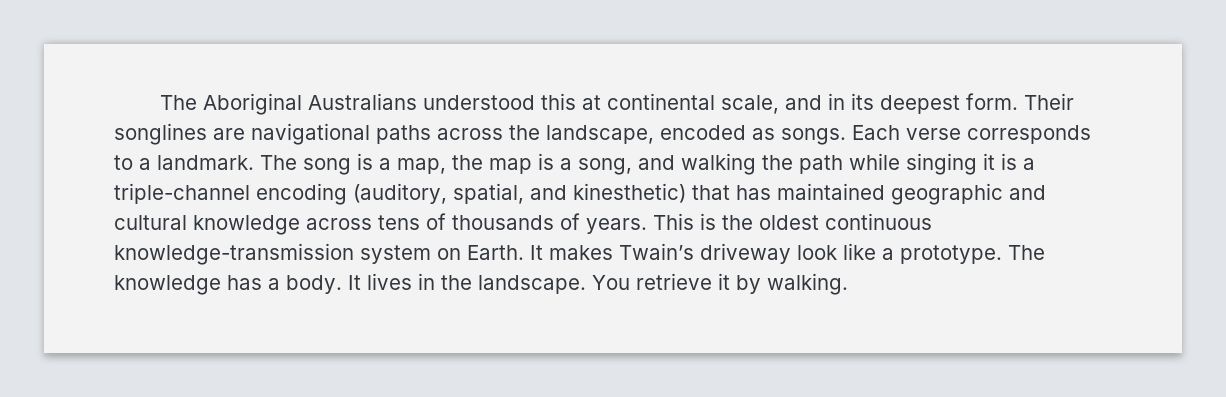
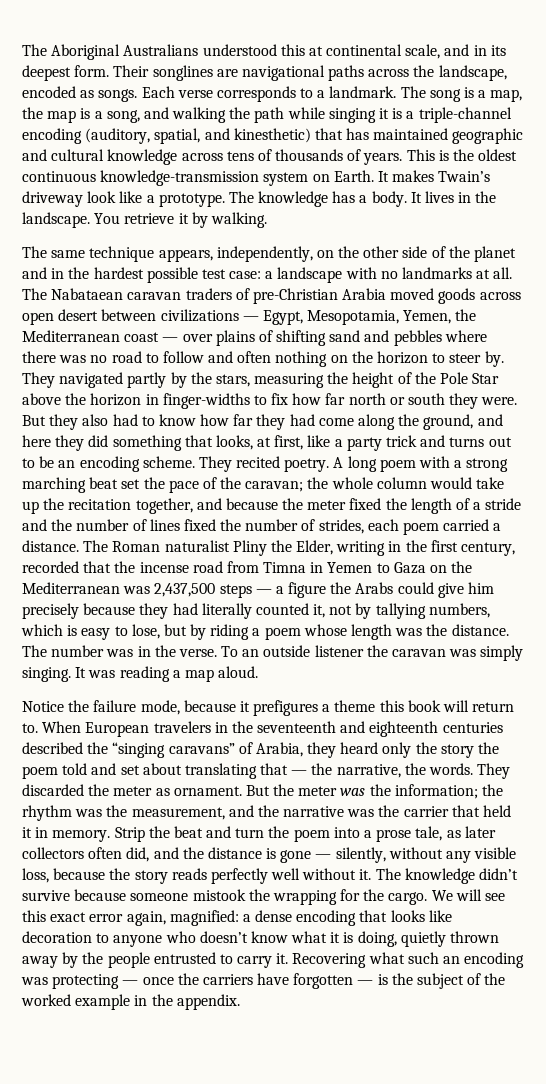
(848, 284) none -> [22,246,517,262] [22,267,513,283] [22,288,521,304] [22,309,477,325] [22,330,487,346] [22,351,504,367] [22,372,500,388] [22,393,518,409] [22,414,503,430] [22,435,512,451] [22,456,509,472] [22,477,505,493] [22,498,522,514] [22,519,502,535] [22,540,516,556] [22,561,473,574] [22,582,495,598] [22,603,490,619] [21,624,509,640] [22,645,524,661] [22,666,259,682] [22,700,515,716] [22,721,503,737] [22,742,500,758] [22,763,511,779] [22,784,504,799] [22,805,512,821] [22,826,496,842] [22,847,517,863] [22,868,519,884] [22,889,506,905] [22,910,452,926] [22,931,500,947] [22,952,525,968] [21,973,506,989] [21,994,240,1010] // The same technique appears, independently, on the other side of the planet and in the hardest possible test case: a landscape with no landmarks at all. The Nabataean caravan traders of pre-Christian Arabia moved goods across open desert between civilizations — Egypt, Mesopotamia, Yemen, the Mediterranean coast — over plains of shifting sand and pebbles where there was no road to follow and often nothing on the horizon to steer by. They navigated partly by the stars, measuring the height of the Pole Star above the horizon in finger-widths to fix how far north or south they were. But they also had to know how far they had come along the ground, and here they did something that looks, at first, like a party trick and turns out to be an encoding scheme. They recited poetry. A long poem with a strong marching beat set the pace of the caravan; the whole column would take up the recitation together, and because the meter fixed the length of a stride and the number of lines fixed the number of strides, each poem carried a distance. The Roman naturalist Pliny the Elder, writing in the first century, recorded that the incense road from Timna in Yemen to Gaza on the Mediterranean was 2,437,500 steps — a figure the Arabs could give him precisely because they had literally counted it, not by tallying numbers, which is easy to lose, but by riding a poem whose length was the distance. The number was in the verse. To an outside listener the caravan was simply singing. It was reading a map aloud. // Notice the failure mode, because it prefigures a theme this book will return to. When European travelers in the seventeenth and eighteenth centuries described the “singing caravans” of Arabia, they heard only the story the poem told and set about translating that — the narrative, the words. They discarded the meter as ornament. But the meter was the information; the rhythm was the measurement, and the narrative was the carrier that held it in memory. Strip the beat and turn the poem into a prose tale, as later collectors often did, and the distance is gone — silently, without any visible loss, because the story reads perfectly well without it. The knowledge didn’t survive because someone mistook the wrapping for the cargo. We will see this exact error again, magnified: a dense encoding that looks like decoration to anyone who doesn’t know what it is doing, quietly thrown away by the people entrusted to carry it. Recovering what such an encoding was protecting — once the carriers have forgotten — is the subject of the worked example in the appendix.

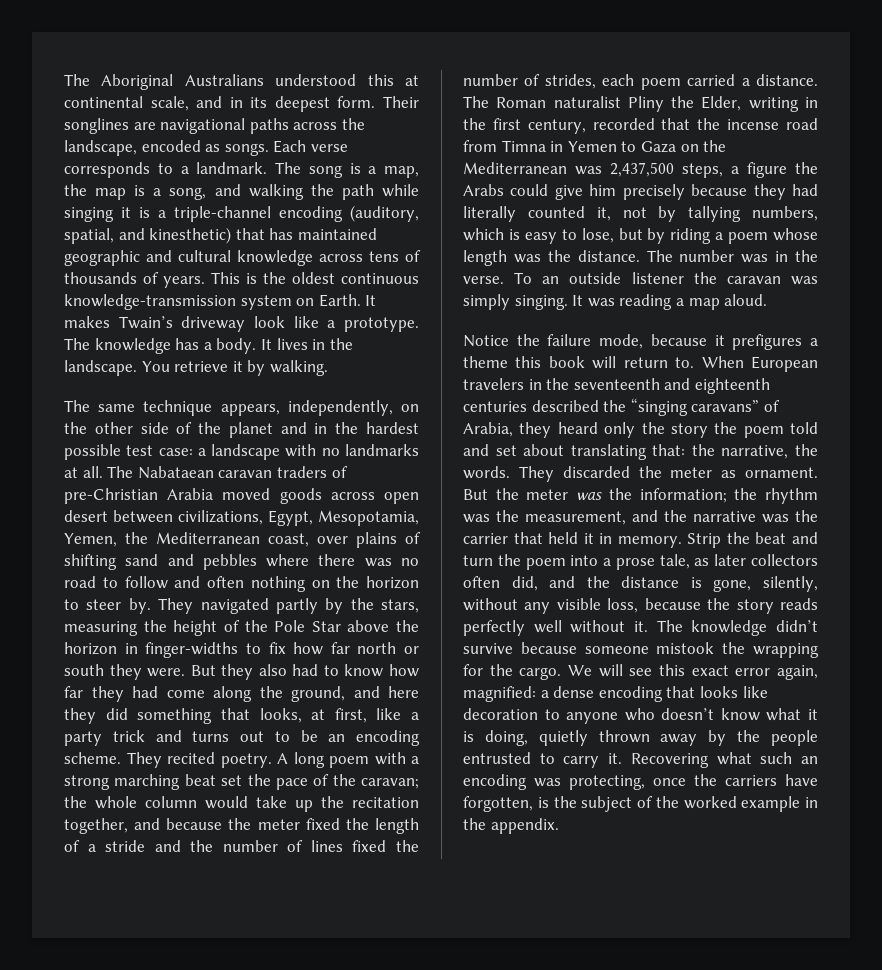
[160,309,259,322] civilizations — -> [178,510,263,525] civilizations,
[124,332,179,342] coast — -> [268,533,309,547] coast,
[219,584,272,598] steps — -> [682,163,723,178] steps,
[260,763,308,775] that — -> [652,444,686,456] that:
[280,850,332,863] gone — -> [713,579,752,592] gone,
[52,974,139,989] protecting — -> [569,775,645,790] protecting,
[293,973,374,989] forgotten — -> [463,796,533,812] forgotten,

